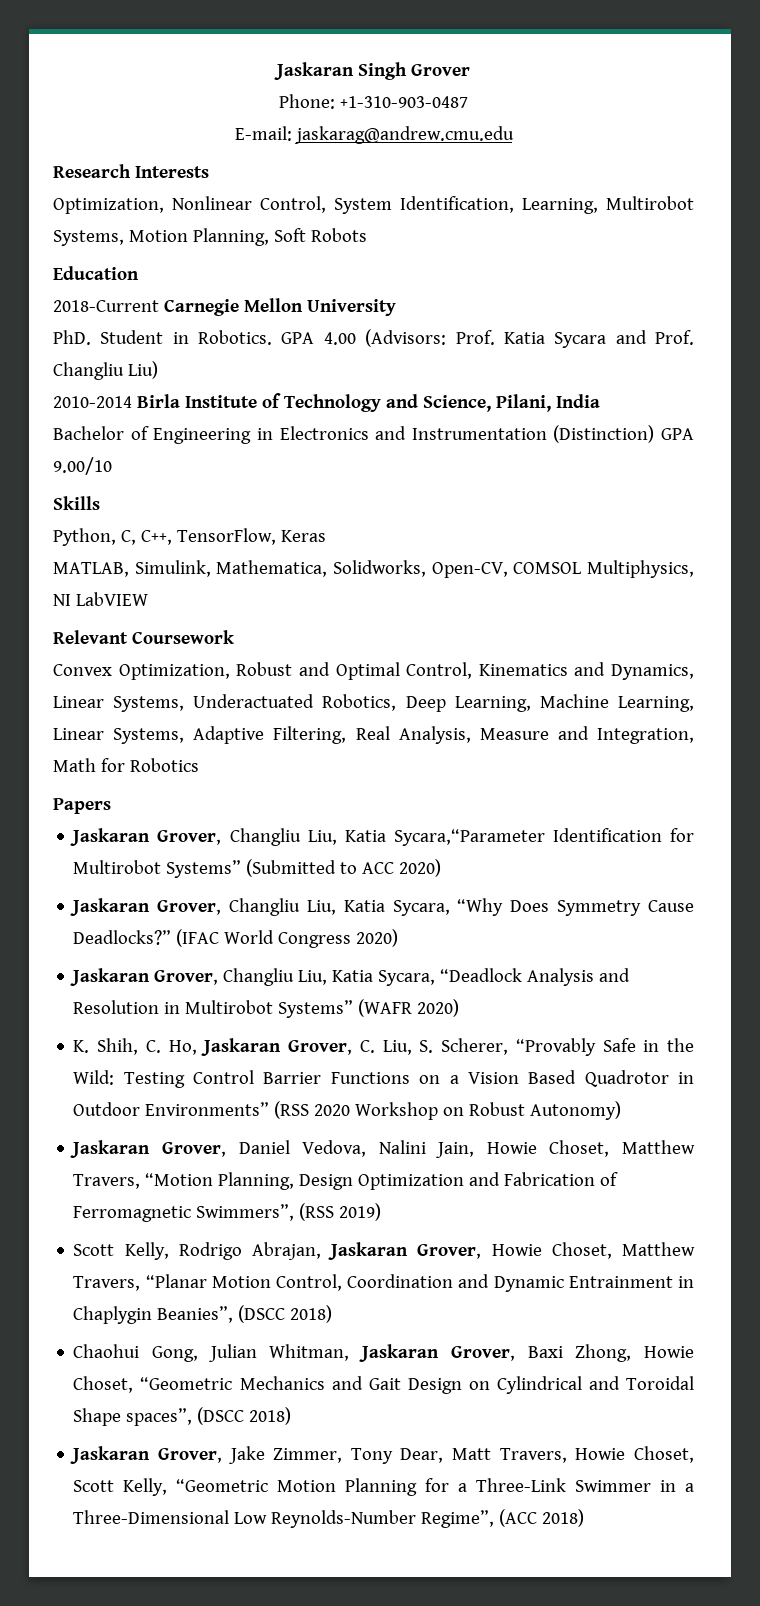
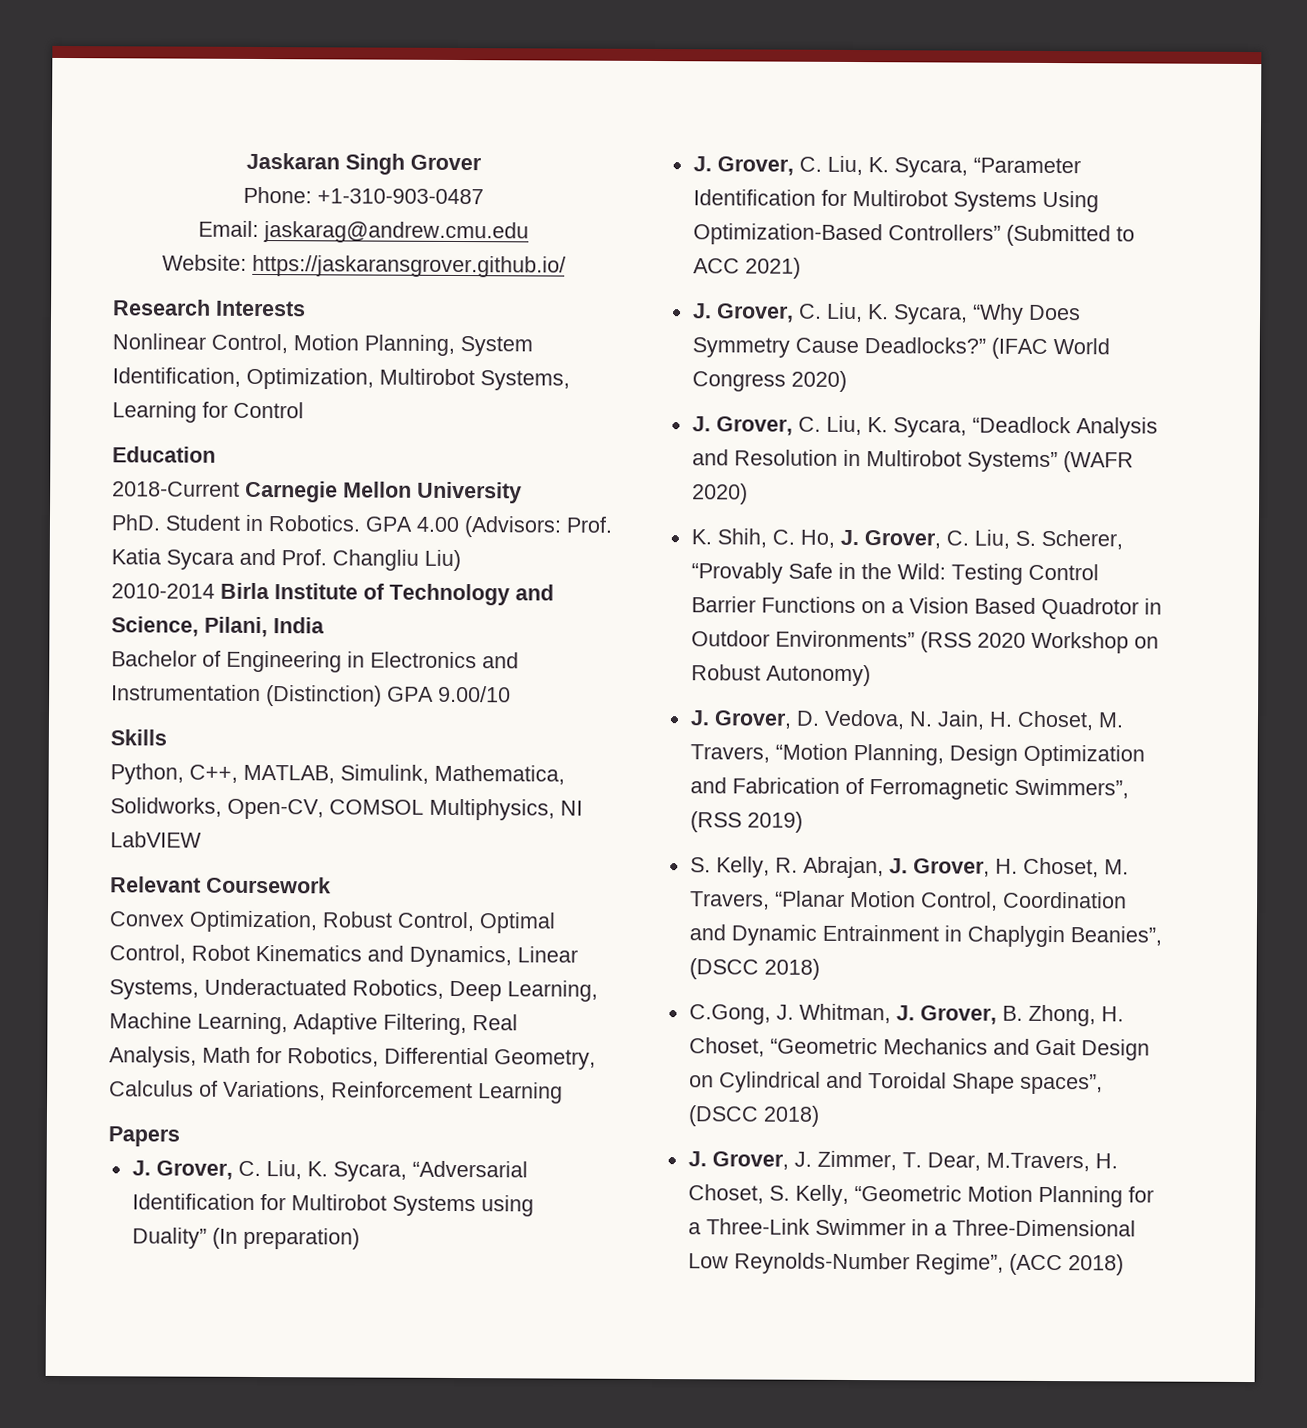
[234,126,292,141] E-mail: -> [198,220,259,237] Email:
(514, 135) none -> [161,254,566,278] // Website: https://jaskaransgrover.github.io/
[53,198,164,214] Optimization, -> (306, 308) none
(326, 204) none -> [293,334,455,356] Motion Planning,
[522,198,598,214] Learning, -> [246,367,374,390] Optimization,
[128,228,367,246] Motion Planning, Soft Robots -> [112,401,304,423] Learning for Control
[120,528,326,545] C, C++, TensorFlow, Keras // -> [189,764,238,783] C++,
[298,662,330,676] and -> [397,911,474,932] Control,
(473, 670) none -> [191,944,250,961] Robot
[53,728,185,744] Linear Systems, -> (288, 1023) none
[479,726,694,744] [53,758,199,772] [53,798,111,814] [70,828,694,846] [73,859,442,878] [70,898,385,916] Measure and Integration, Math for Robotics // Papers // Jaskaran Grover, Changliu Liu, Katia Sycara,“Parameter Identification for Multirobot Systems” (Submitted to ACC 2020) // Jaskaran Grover, Changliu Liu, Katia -> [202,1046,596,1070] [109,1080,563,1104] [108,1126,180,1147] [131,1160,528,1182] [131,1193,534,1217] [131,1227,360,1250] [692,155,1081,178] [692,189,1099,213] [692,223,1135,247] [692,257,801,279] [692,302,889,323] Math for Robotics, Differential Geometry, Calculus of Variations, Reinforcement Learning // Papers // J. Grover, C. Liu, K. Sycara, “Adversarial Identification for Multirobot Systems using Duality” (In preparation) // J. Grover, C. Liu, K. Sycara, “Parameter Identification for Multirobot Systems Using Optimization-Based Controllers” (Submitted to ACC 2021) // J. Grover, C. Liu, K.
[70,968,374,986] Jaskaran Grover, Changliu Liu, Katia -> [691,415,888,436] J. Grover, C. Liu, K.
[201,1038,282,1056] Jaskaran -> [839,529,859,546] J.
[70,1140,695,1158] Jaskaran Grover, Daniel Vedova, Nalini Jain, Howie Choset, Matthew -> [689,709,1124,731] J. Grover, D. Vedova, N. Jain, H. Choset, M.
[73,1242,695,1260] Scott Kelly, Rodrigo Abrajan, Jaskaran Grover, Howie Choset, Matthew -> [689,856,1129,879] S. Kelly, R. Abrajan, J. Grover, H. Choset, M.
[73,1344,694,1362] Chaohui Gong, Julian Whitman, Jaskaran Grover, Baxi Zhong, Howie -> [688,1003,1124,1027] C.Gong, J. Whitman, J. Grover, B. Zhong, H.
[70,1446,694,1464] [73,1480,115,1492] Jaskaran Grover, Jake Zimmer, Tony Dear, Matt Travers, Howie Choset, Scott -> [687,1150,1118,1172] [687,1184,790,1204] J. Grover, J. Zimmer, T. Dear, M.Travers, H. Choset, S.

